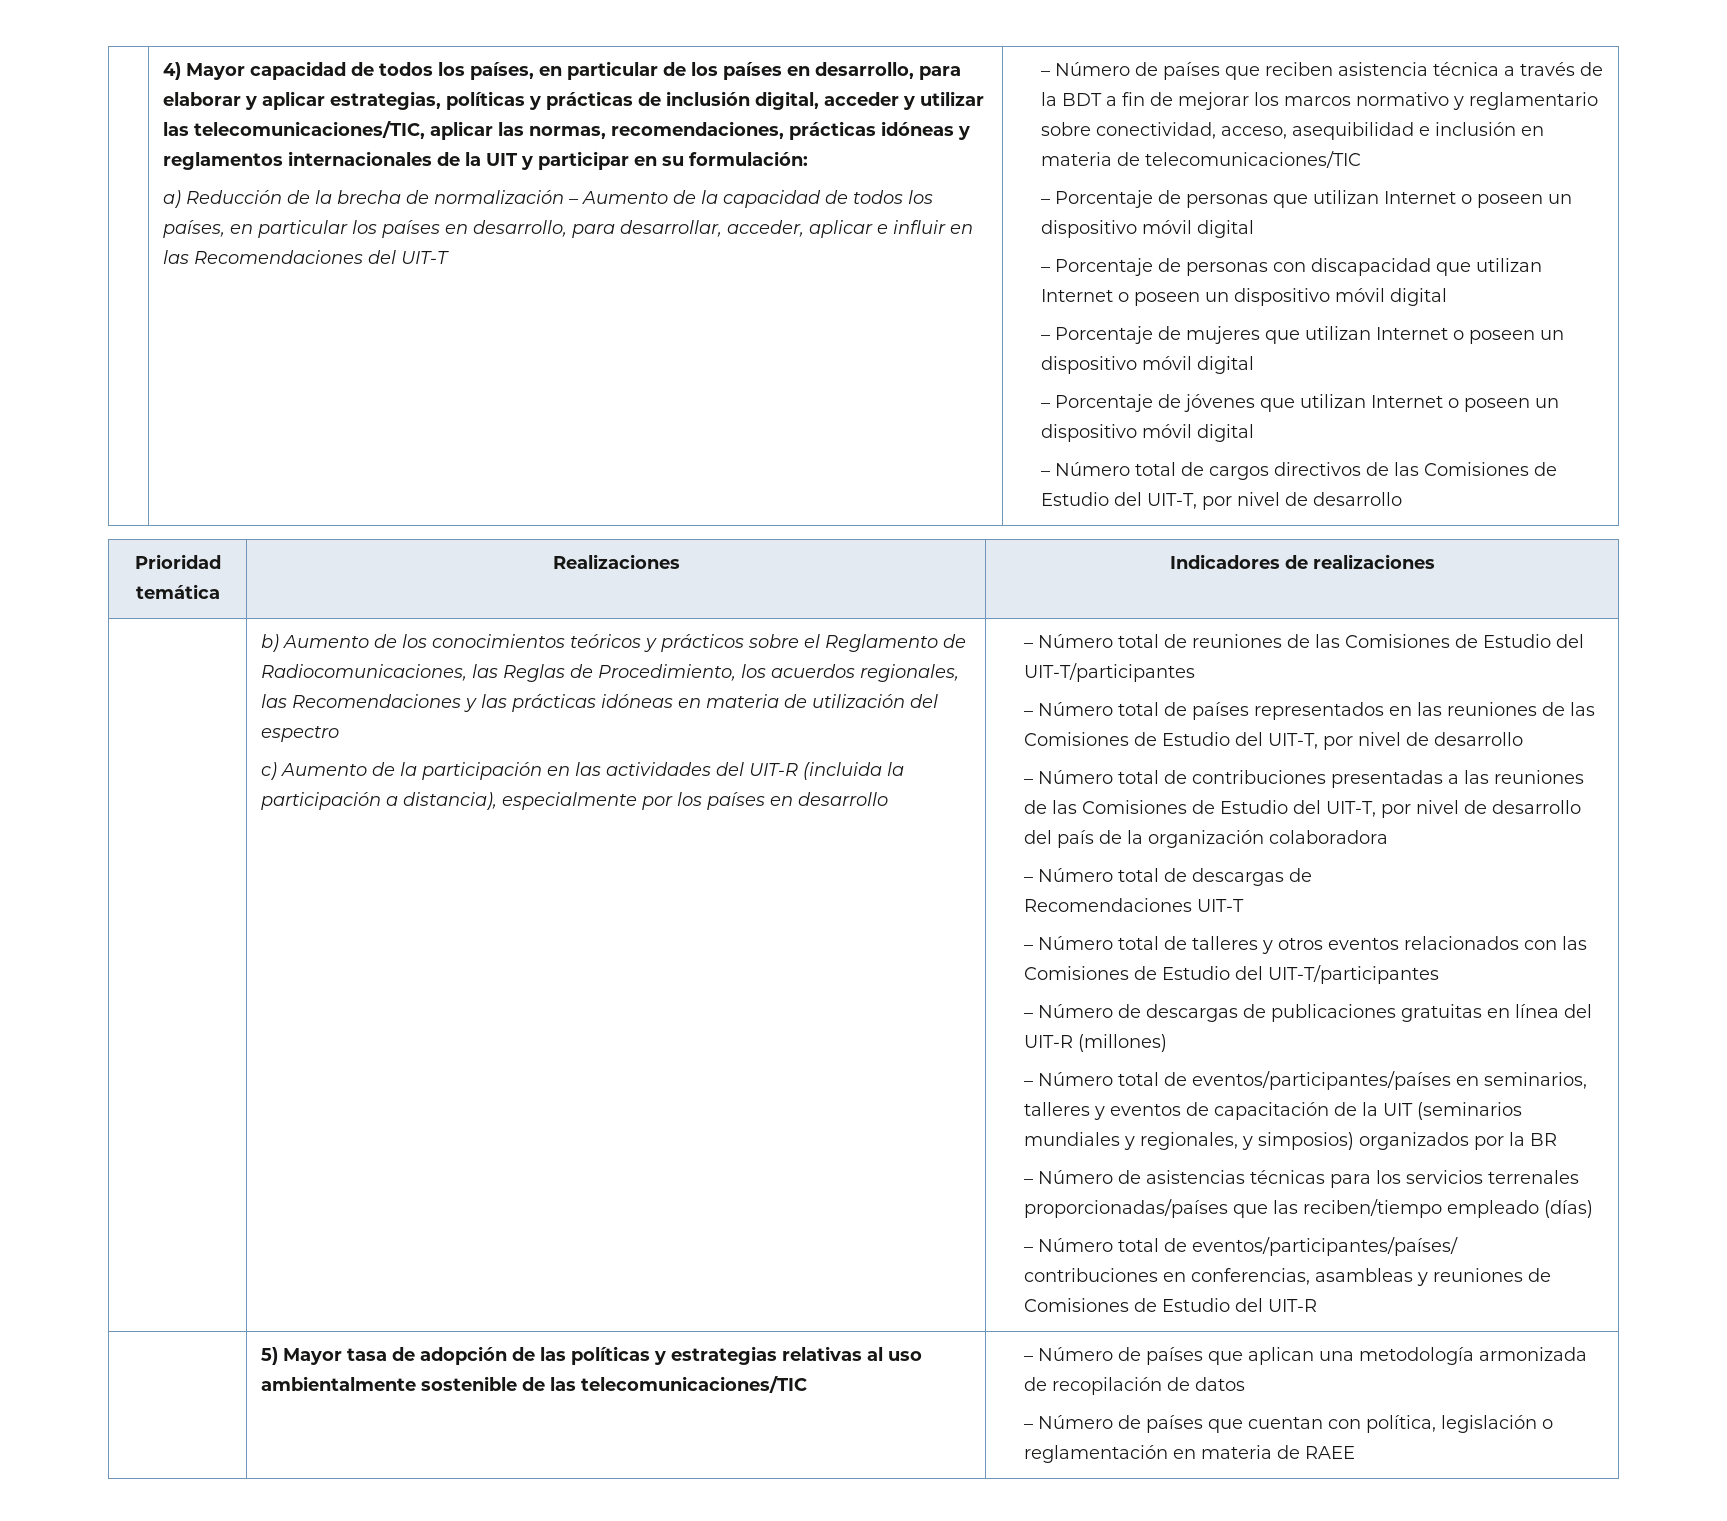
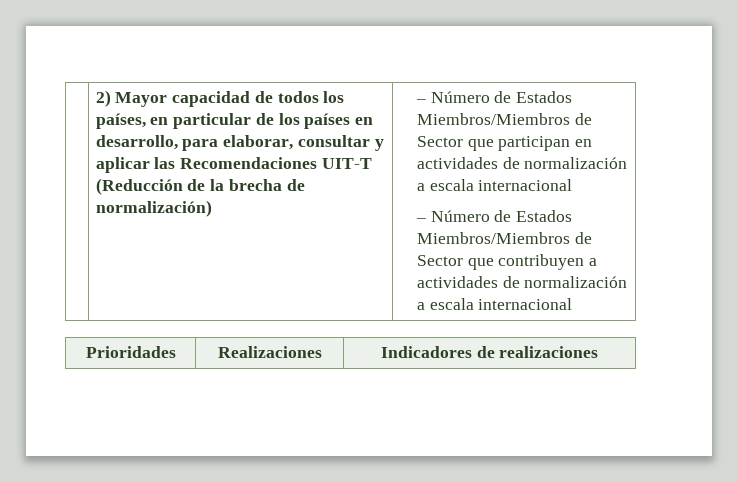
[163,62,182,80] | 4) -> [95,90,111,107] | 2)
[163,91,985,110] [163,121,971,140] [163,151,809,170] [163,190,934,208] [163,220,974,238] [163,250,450,264] [1041,62,1604,80] [1041,92,1599,110] [1041,122,1545,140] [1041,151,1362,168] [1041,190,1573,208] [1041,220,1255,238] [1041,258,1543,276] [1041,288,1448,306] [1041,326,1565,344] [1041,356,1255,374] [1041,394,1560,412] [1041,424,1255,442] [1041,462,1558,480] [1041,492,1403,510] [134,554,221,569] [135,584,220,599] [552,554,680,569] [1169,554,1435,569] [261,634,967,652] [261,664,960,682] [261,694,939,712] [261,726,340,742] [261,762,905,780] [261,792,889,810] [1024,634,1585,648] [1024,663,1196,682] [1024,702,1596,720] [1024,732,1524,750] [1024,770,1585,788] [1024,800,1582,818] [1024,830,1389,848] [1024,868,1313,886] [1024,898,1245,912] [1024,936,1588,954] [1024,965,1440,984] [1024,1004,1593,1022] [1024,1034,1168,1052] [1024,1071,1588,1090] [1024,1102,1523,1120] [1024,1132,1558,1150] [1024,1170,1580,1188] [1024,1199,1594,1218] [1024,1237,1459,1256] [1024,1268,1552,1286] [1024,1298,1318,1312] [261,1346,923,1365] [261,1376,808,1393] [1024,1347,1588,1365] [1024,1377,1246,1395] [1024,1415,1554,1433] [1024,1445,1356,1463] elaborar y aplicar estrategias, políticas y prácticas de inclusión digital, acceder y utilizar las telecomunicaciones/TIC, aplicar las normas, recomendaciones, prácticas idóneas y reglamentos internacionales de la UIT y participar en su formulación: // a) Reducción de la brecha de normalización – Aumento de la capacidad de todos los países, en particular los países en desarrollo, para desarrollar, acceder, aplicar e influir en las Recomendaciones del UIT-T | – Número de países que reciben asistencia técnica a través de la BDT a fin de mejorar los marcos normativo y reglamentario sobre conectividad, acceso, asequibilidad e inclusión en materia de telecomunicaciones/TIC // – Porcentaje de personas que utilizan Internet o poseen un dispositivo móvil digital // – Porcentaje de personas con discapacidad que utilizan Internet o poseen un dispositivo móvil digital // – Porcentaje de mujeres que utilizan Internet o poseen un dispositivo móvil digital // – Porcentaje de jóvenes que utilizan Internet o poseen un dispositivo móvil digital // – Número total de cargos directivos de las Comisiones de Estudio del UIT-T, por nivel de desarrollo // Prioridad temática | Realizaciones | Indicadores de realizaciones // | b) Aumento de los conocimientos teóricos y prácticos sobre el Reglamento de Radiocomunicaciones, las Reglas de Procedimiento, los acuerdos regionales, las Recomendaciones y las prácticas idóneas en materia de utilización del espectro // c) Aumento de la participación en las actividades del UIT-R (incluida la participación a distancia), especialmente por los países en desarrollo | – Número total de reuniones de las Comisiones de Estudio del UIT-T/participantes // – Número total de países representados en las reuniones de las Comisiones de Estudio del UIT-T, por nivel de desarrollo // – Número total de contribuciones presentadas a las reuniones de las Comisiones de Estudio del UIT-T, por nivel de desarrollo del país de la organización colaboradora // – Número total de descargas de // Recomendaciones UIT-T // – Número total de talleres y otros eventos relacionados con las Comisiones de Estudio del UIT-T/participantes // – Número de descargas de publicaciones gratuitas en línea del UIT-R (millones) // – Número total de eventos/participantes/países en seminarios, talleres y eventos de capacitación de la UIT (seminarios mundiales y regionales, y simposios) organizados por la BR // – Número de asistencias técnicas para los servicios terrenales proporcionadas/países que las reciben/tiempo empleado (días) // – Número total de eventos/participantes/países/ // contribuciones en conferencias, asambleas y reuniones de Comisiones de Estudio del UIT-R // | 5) Mayor tasa de adopción de las políticas y estrategias relativas al uso ambientalmente sostenible de las telecomunicaciones/TIC | – Número de países que aplican una metodología armonizada de recopilación de datos // – Número de países que cuentan con política, legislación o reglamentación en materia de RAEE -> [223,135,384,151] [95,157,372,173] [95,178,305,195] [95,200,212,217] [415,91,573,103] [416,113,592,125] [416,136,593,151] [416,157,628,169] [416,179,573,191] [415,210,573,222] [416,232,592,244] [416,254,598,270] [416,276,628,288] [416,298,573,310] [85,346,176,358] [217,346,322,358] [380,346,599,358] elaborar, consultar y aplicar las Recomendaciones UIT-T (Reducción de la brecha de normalización) | – Número de Estados Miembros/Miembros de Sector que participan en actividades de normalización a escala internacional // – Número de Estados Miembros/Miembros de Sector que contribuyen a actividades de normalización a escala internacional // Prioridades | Realizaciones | Indicadores de realizaciones

